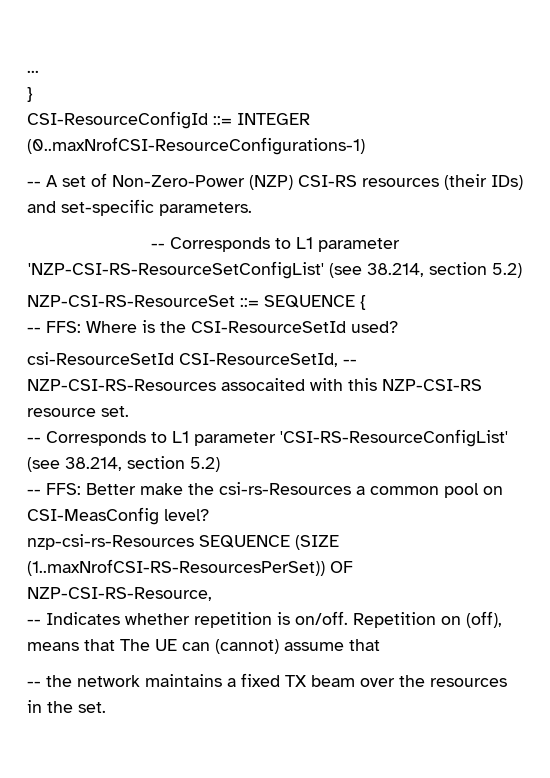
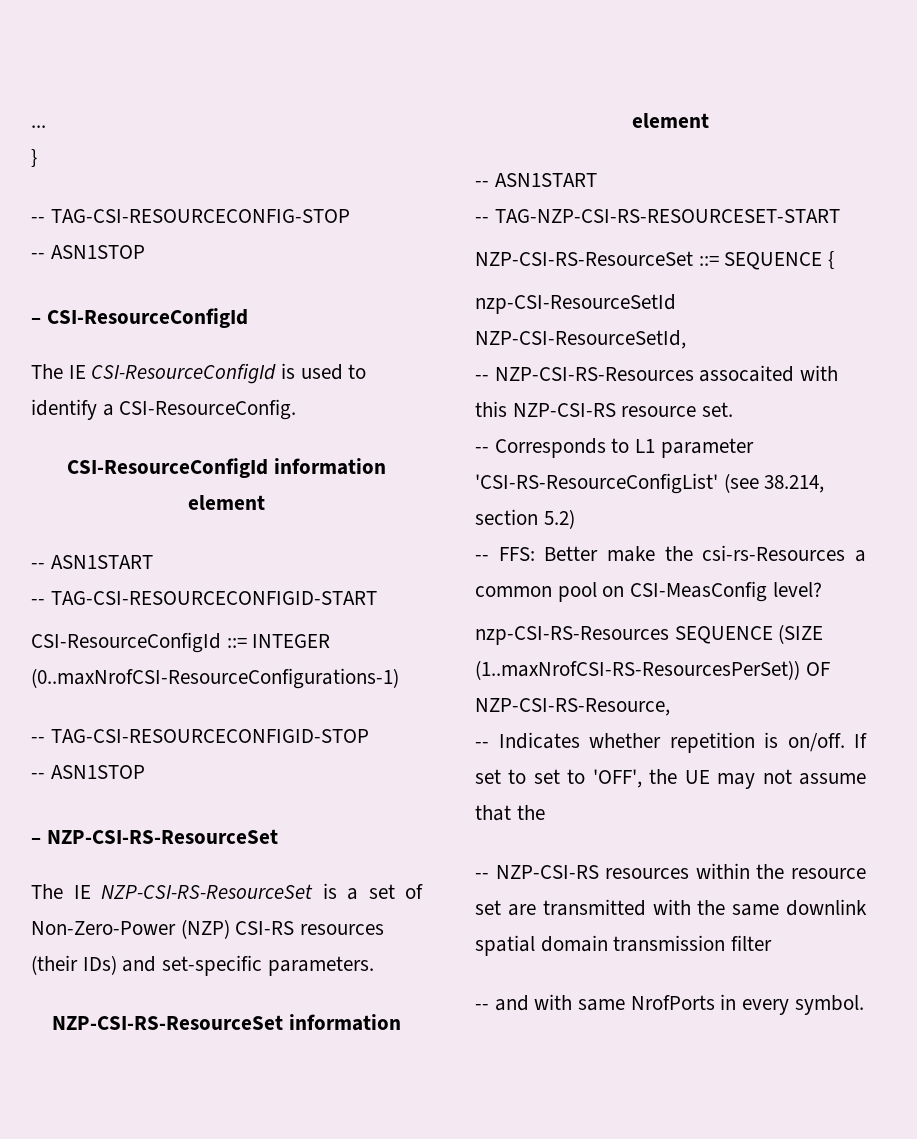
(33, 94) none -> [31,209,350,223] [31,245,145,259] [31,308,248,328] [31,363,367,384] [31,399,297,420] [67,458,386,478] [188,495,265,510] [31,555,153,569] [31,591,377,605] // -- TAG-CSI-RESOURCECONFIG-STOP // -- ASN1STOP // – CSI-ResourceConfigId // The IE CSI-ResourceConfigId is used to identify a CSI-ResourceConfig. // CSI-ResourceConfigId information element // -- ASN1START // -- TAG-CSI-RESOURCECONFIGID-START
[46,175,58,187] A -> [50,729,369,743] [31,765,145,779] [31,829,278,844] [31,883,358,900] TAG-CSI-RESOURCECONFIGID-STOP // -- ASN1STOP // – NZP-CSI-RS-ResourceSet // The IE NZP-CSI-RS-ResourceSet is a
[151,237,400,252] [28,261,522,279] [27,295,366,310] [27,320,398,333] [27,352,338,367] -- Corresponds to L1 parameter 'NZP-CSI-RS-ResourceSetConfigList' (see 38.214, section 5.2) // NZP-CSI-RS-ResourceSet ::= SEQUENCE { // -- FFS: Where is the CSI-ResourceSetId used? // csi-ResourceSetId CSI-ResourceSetId, -> [52,1014,401,1031] [632,113,709,128] [475,173,597,187] [475,209,840,223] [475,251,835,270] [475,294,676,314] [475,330,686,349] NZP-CSI-RS-ResourceSet information element // -- ASN1START // -- TAG-NZP-CSI-RS-RESOURCESET-START // NZP-CSI-RS-ResourceSet ::= SEQUENCE { // nzp-CSI-ResourceSetId NZP-CSI-ResourceSetId, //
[27,534,194,550] nzp-csi-rs-Resources -> [475,626,669,645] nzp-CSI-RS-Resources
[353,611,502,628] [27,639,279,654] Repetition on (off), means that The UE can (cannot) -> [854,733,867,748] [475,769,792,789] If set to set to 'OFF', the UE may not
[27,673,507,687] [27,700,106,713] // -- the network maintains a fixed TX beam over the resources in the set. -> [516,805,545,820] [475,863,866,879] [475,899,867,916] [475,935,773,956] [475,994,864,1015] the // -- NZP-CSI-RS resources within the resource set are transmitted with the same downlink spatial domain transmission filter // -- and with same NrofPorts in every symbol.

